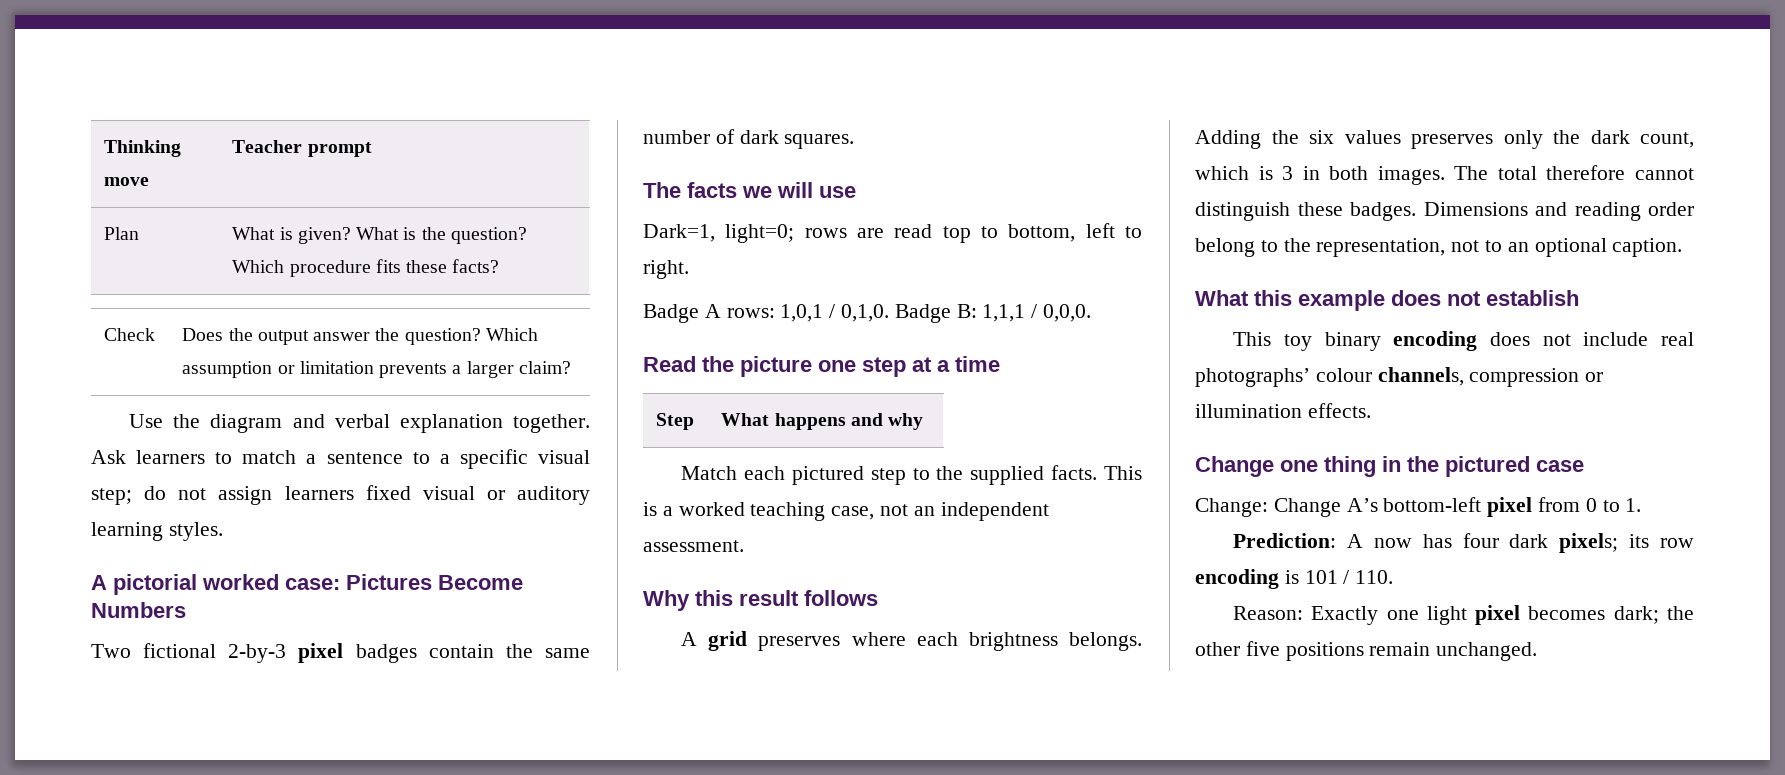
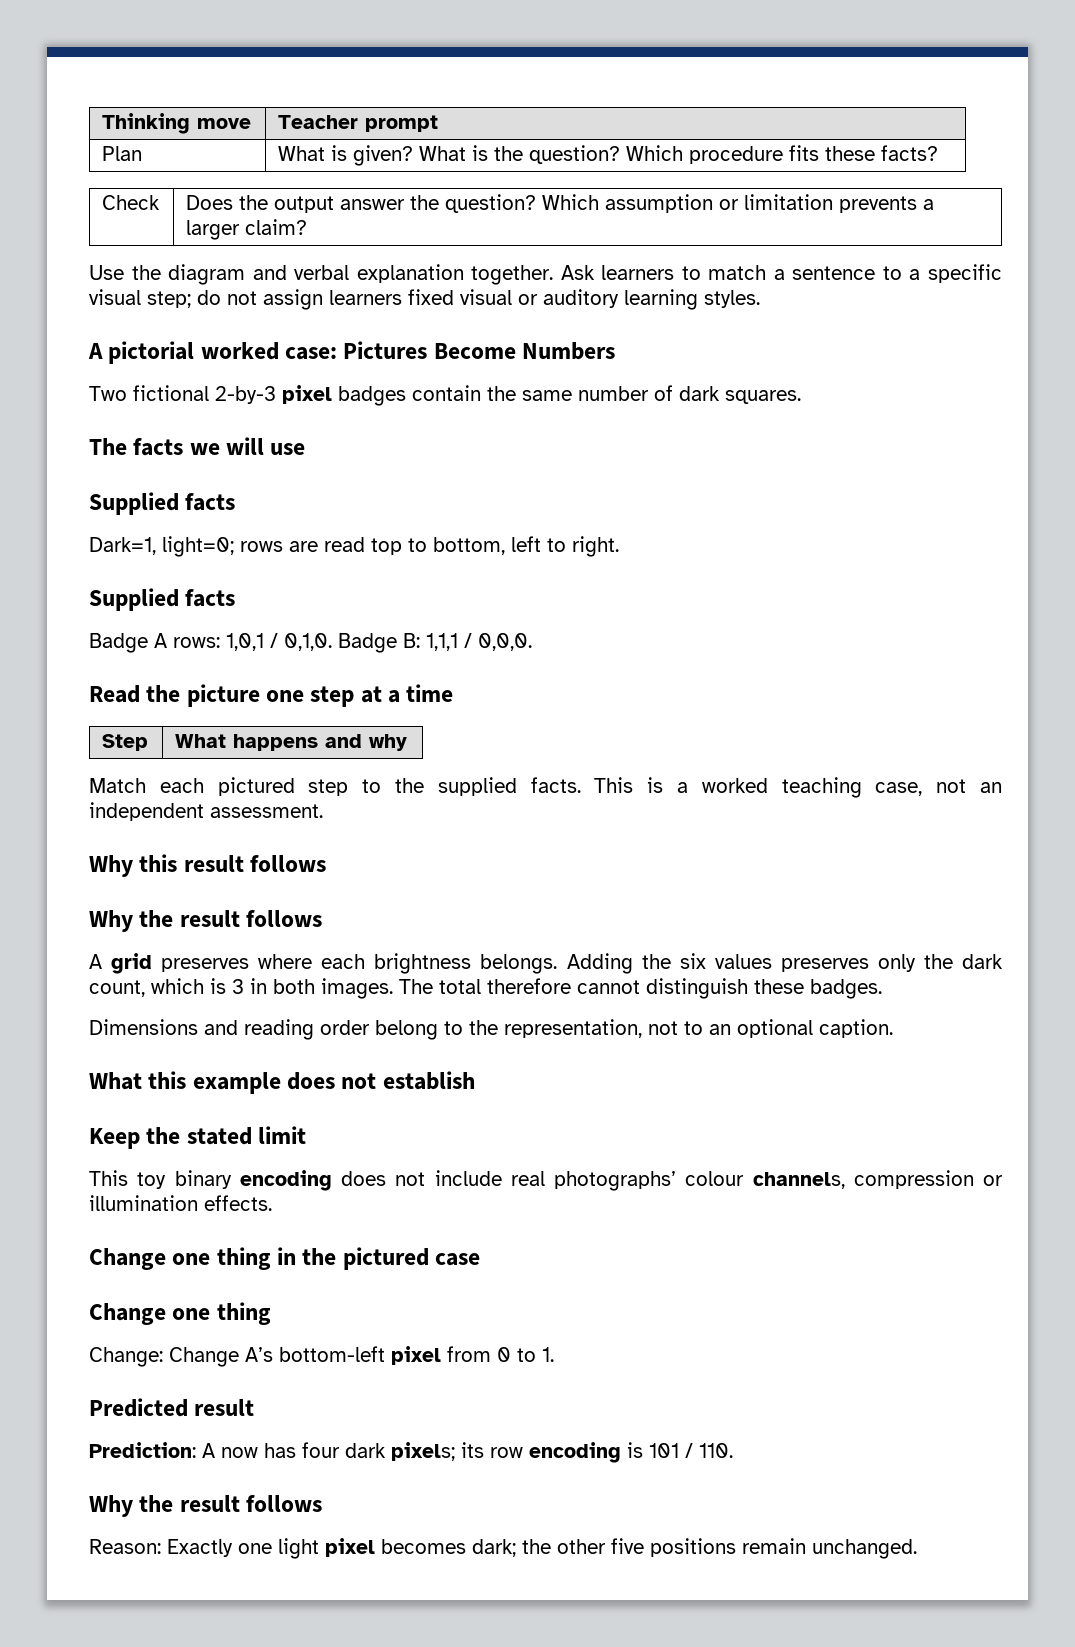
(856, 192) none -> [89,492,236,515] // Supplied facts
(689, 269) none -> [89,588,236,611] // Supplied facts
(878, 598) none -> [89,910,323,932] // Why the result follows
(1416, 211) none -> (882, 989) //
(1579, 298) none -> [89,1126,307,1149] // Keep the stated limit
(1584, 466) none -> [89,1302,271,1325] // Change one thing
(1642, 505) none -> [89,1398,255,1417] // Predicted result
(1394, 577) none -> [89,1495,323,1517] // Why the result follows

